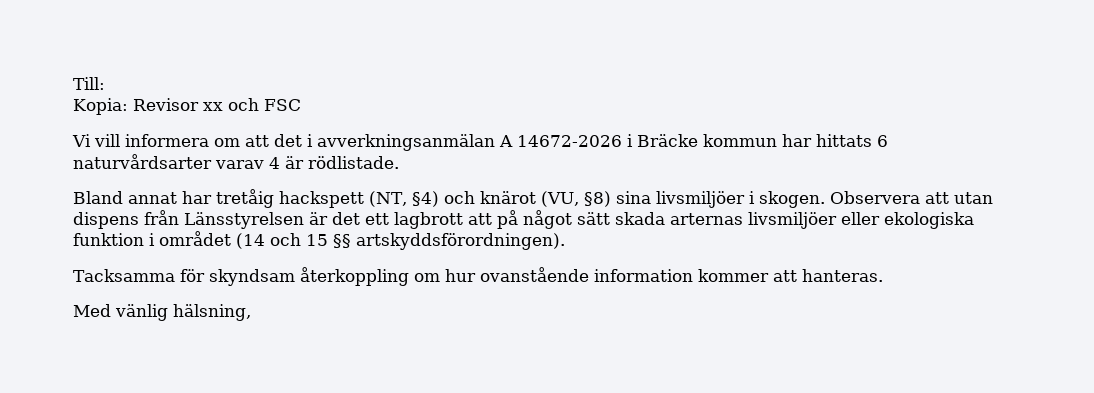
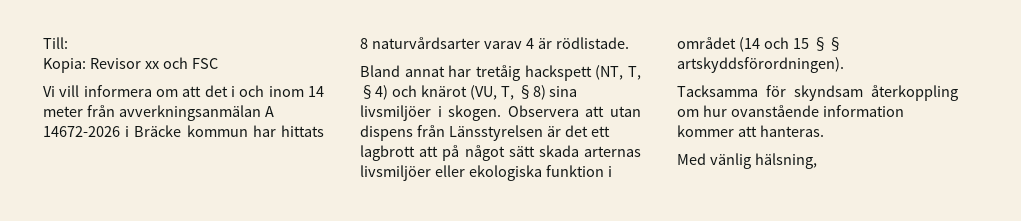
(313, 140) none -> [239,85,325,97] [43,105,115,117] och inom 14 meter från
[877,135,888,147] 6 -> [360,38,368,49] 8
(407, 199) none -> [628,66,641,80] T,
(579, 199) none -> [500,86,514,100] T,

